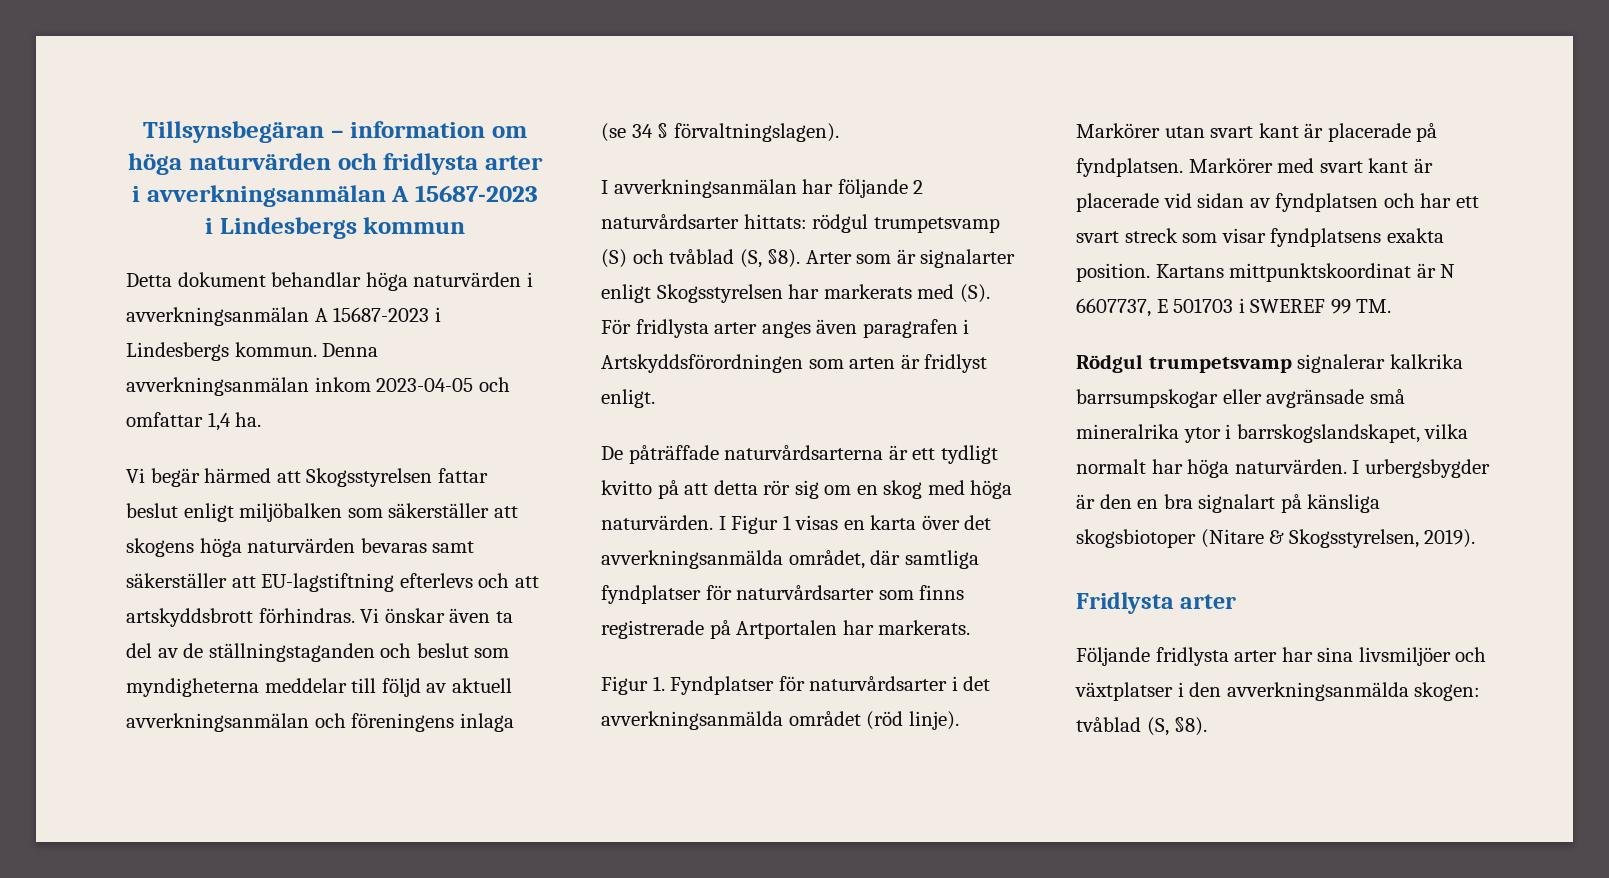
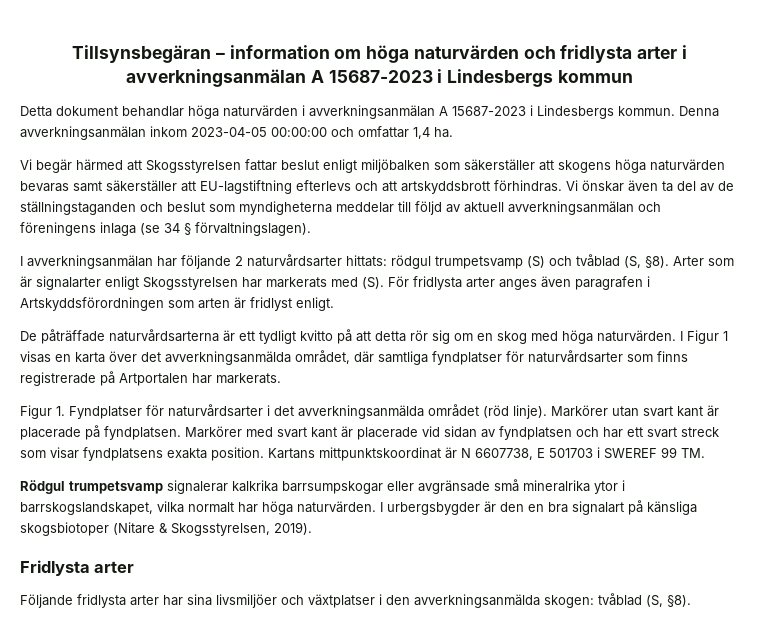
(474, 385) none -> [271,127,327,137] 00:00:00
[1076,298,1151,317] 6607737, -> [475,448,533,460] 6607738,

